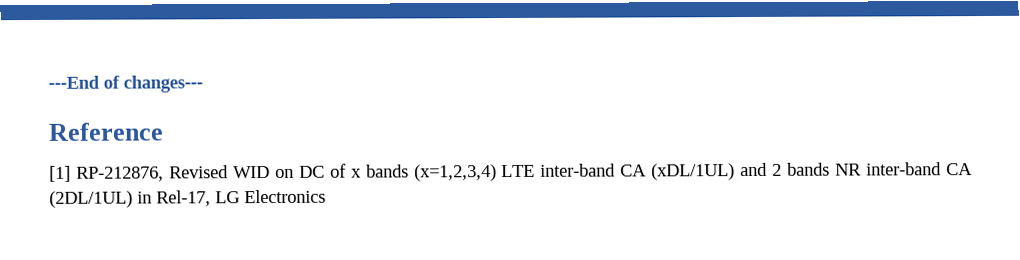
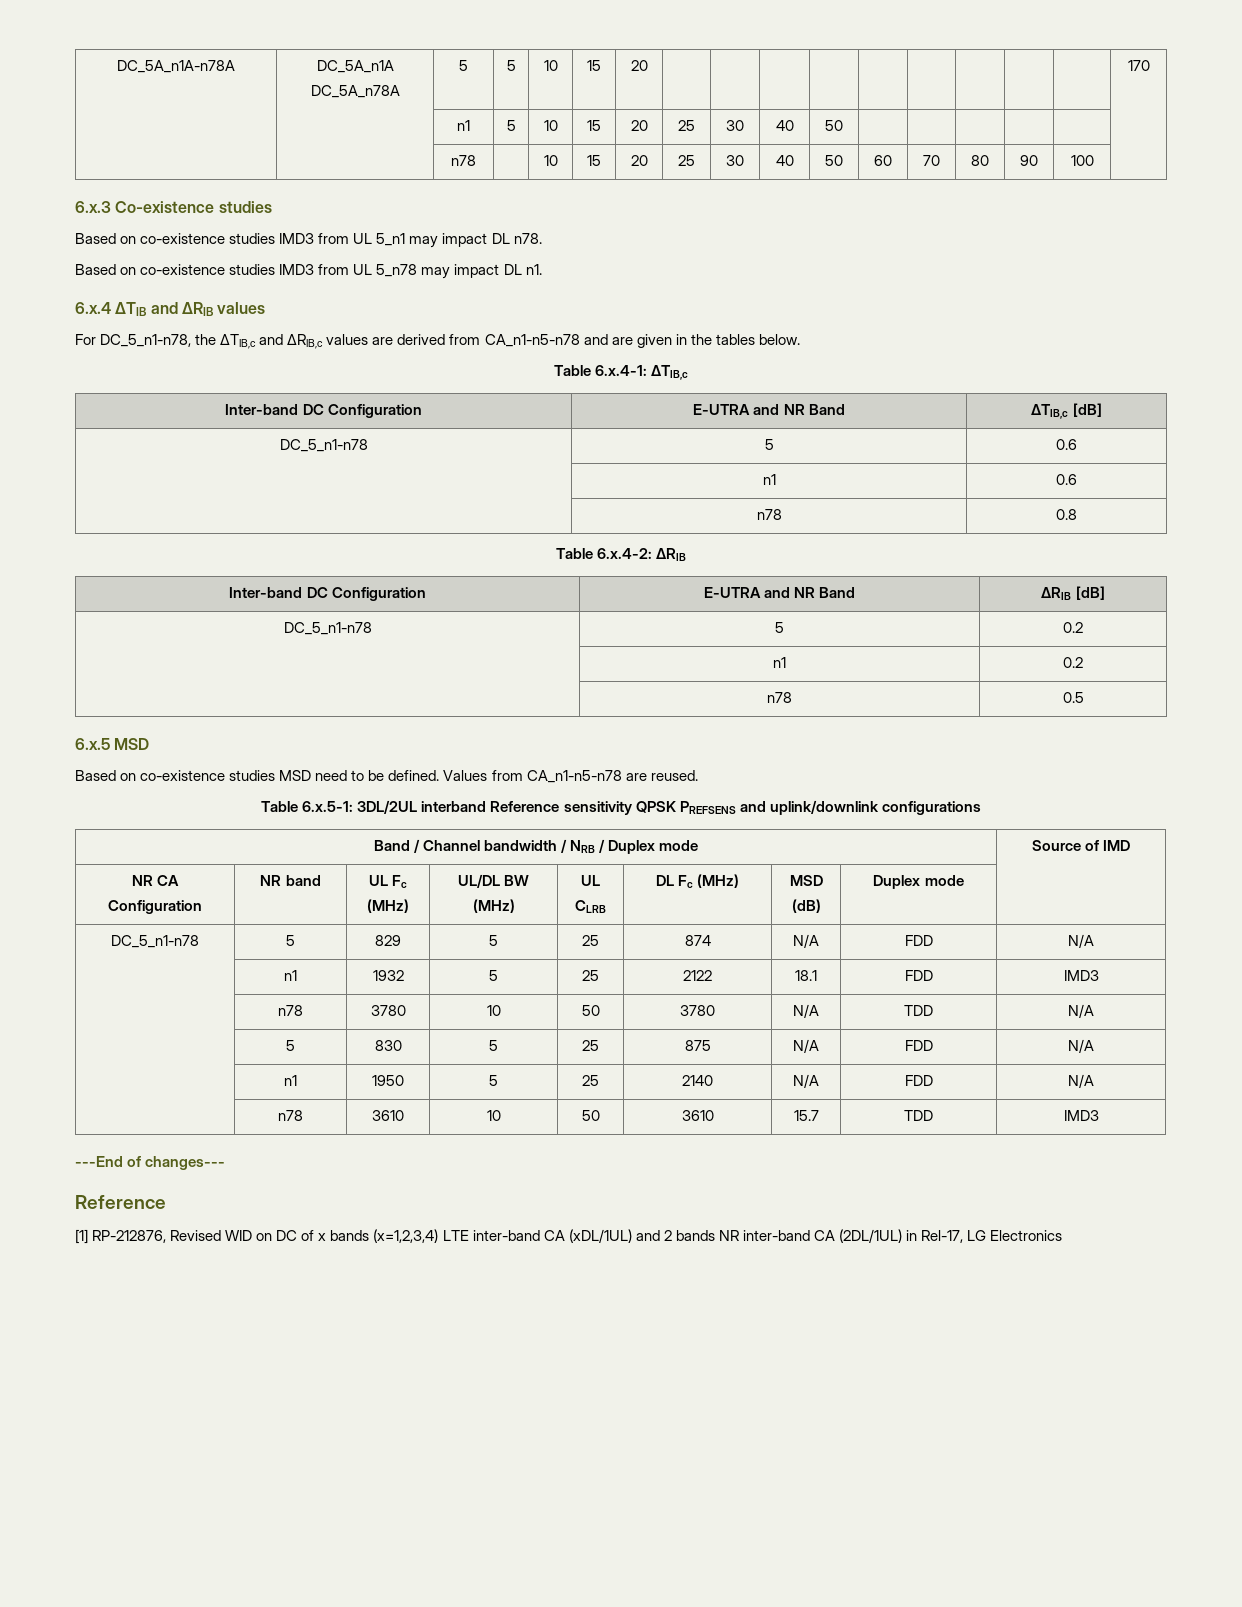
(48, 82) none -> [117,60,235,73] [316,60,394,73] [310,85,400,98] [459,60,468,71] [506,60,516,71] [543,60,558,71] [587,60,601,71] [630,60,648,71] [1127,60,1150,71] [457,120,470,131] [506,120,516,131] [543,120,558,131] [587,120,601,131] [630,120,648,131] [678,120,695,131] [726,120,744,131] [775,120,794,131] [825,120,843,131] [451,155,476,166] [543,155,558,166] [587,155,601,166] [630,155,648,166] [678,155,695,166] [726,155,744,166] [775,155,794,166] [825,155,843,166] [874,155,892,166] [923,155,940,166] [971,155,989,166] [1020,155,1038,166] [1070,155,1094,166] [75,201,272,213] [75,233,542,248] [75,264,542,279] [75,302,266,316] [75,334,800,349] [553,365,689,380] [225,404,422,418] [693,404,845,415] [1031,403,1102,419] [279,439,368,452] [764,439,774,450] [1056,439,1077,450] [762,474,776,485] [1056,474,1077,485] [756,509,782,520] [1056,509,1077,520] [555,548,687,561] [229,587,426,601] [703,587,856,598] [1041,586,1105,600] [283,622,372,635] [775,622,784,633] [1063,622,1083,633] [773,657,786,668] [1063,657,1083,668] [767,692,792,703] [1062,692,1084,703] [75,738,150,750] [75,770,698,783] [261,800,981,815] [373,839,699,854] [1031,840,1131,851] [131,875,180,886] [108,900,202,914] [260,875,321,886] [368,875,408,888] [367,899,409,913] [457,874,530,888] [472,899,515,913] [581,875,600,886] [575,900,606,913] [655,874,740,888] [789,875,823,886] [791,899,821,913] [873,875,964,889] [111,935,199,948] [286,935,295,946] [375,935,401,946] [489,935,498,946] [582,935,599,946] [684,935,711,946] [793,934,819,948] [904,935,933,946] [1068,934,1094,948] [284,970,297,981] [372,970,404,981] [489,970,498,981] [582,970,599,981] [683,970,712,981] [795,970,817,981] [904,970,933,981] [1063,970,1099,981] [278,1005,303,1016] [370,1005,406,1016] [486,1005,501,1016] [581,1005,600,1016] [680,1005,715,1016] [793,1004,819,1018] [904,1005,933,1016] [1068,1004,1094,1018] [286,1040,295,1051] [374,1040,402,1051] [489,1040,498,1051] [582,1040,599,1051] [684,1040,711,1051] [793,1039,819,1053] [904,1040,933,1051] [1068,1039,1094,1053] [284,1075,297,1086] [372,1075,404,1086] [489,1075,498,1086] [582,1075,599,1086] [682,1075,713,1086] [793,1074,819,1088] [904,1075,933,1086] [1068,1074,1094,1088] [278,1110,303,1121] [372,1110,404,1121] [486,1110,501,1121] [581,1110,600,1121] [681,1110,714,1121] [793,1110,819,1121] [904,1110,933,1121] [1063,1110,1099,1121] DC_5A_n1A-n78A | DC_5A_n1A // DC_5A_n78A | 5 | 5 | 10 | 15 | 20 | | | | | | | | | | 170 // | | n1 | 5 | 10 | 15 | 20 | 25 | 30 | 40 | 50 | | | | | | // | | n78 | | 10 | 15 | 20 | 25 | 30 | 40 | 50 | 60 | 70 | 80 | 90 | 100 | // 6.x.3 Co-existence studies // Based on co-existence studies IMD3 from UL 5_n1 may impact DL n78. // Based on co-existence studies IMD3 from UL 5_n78 may impact DL n1. // 6.x.4 ∆TIB and ∆RIB values // For DC_5_n1-n78, the ΔTIB,c and ΔRIB,c values are derived from CA_n1-n5-n78 and are given in the tables below. // Table 6.x.4-1: ΔTIB,c // Inter-band DC Configuration | E-UTRA and NR Band | ΔTIB,c [dB] // DC_5_n1-n78 | 5 | 0.6 // | n1 | 0.6 // | n78 | 0.8 // Table 6.x.4-2: ΔRIB // Inter-band DC Configuration | E-UTRA and NR Band | ΔRIB [dB] // DC_5_n1-n78 | 5 | 0.2 // | n1 | 0.2 // | n78 | 0.5 // 6.x.5 MSD // Based on co-existence studies MSD need to be defined. Values from CA_n1-n5-n78 are reused. // Table 6.x.5-1: 3DL/2UL interband Reference sensitivity QPSK PREFSENS and uplink/downlink configurations // Band / Channel bandwidth / NRB / Duplex mode | Source of IMD // NR CA // Configuration | NR band | UL Fc // (MHz) | UL/DL BW // (MHz) | UL // CLRB | DL Fc (MHz) | MSD // (dB) | Duplex mode | // DC_5_n1-n78 | 5 | 829 | 5 | 25 | 874 | N/A | FDD | N/A // | n1 | 1932 | 5 | 25 | 2122 | 18.1 | FDD | IMD3 // | n78 | 3780 | 10 | 50 | 3780 | N/A | TDD | N/A // | 5 | 830 | 5 | 25 | 875 | N/A | FDD | N/A // | n1 | 1950 | 5 | 25 | 2140 | N/A | FDD | N/A // | n78 | 3610 | 10 | 50 | 3610 | 15.7 | TDD | IMD3 //

